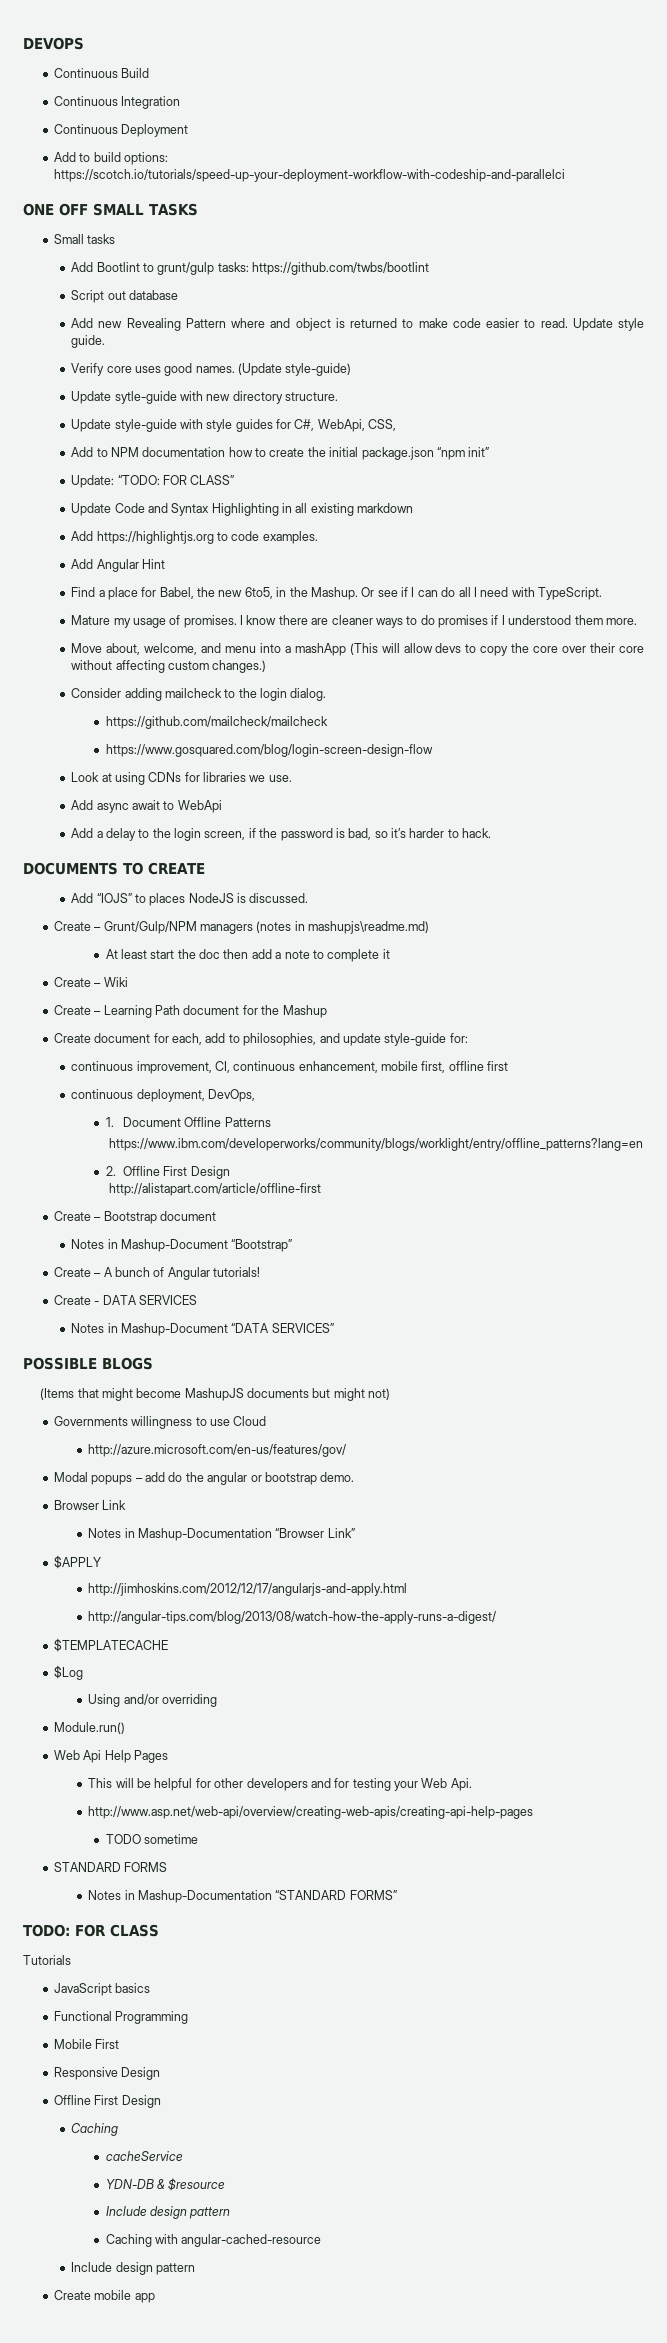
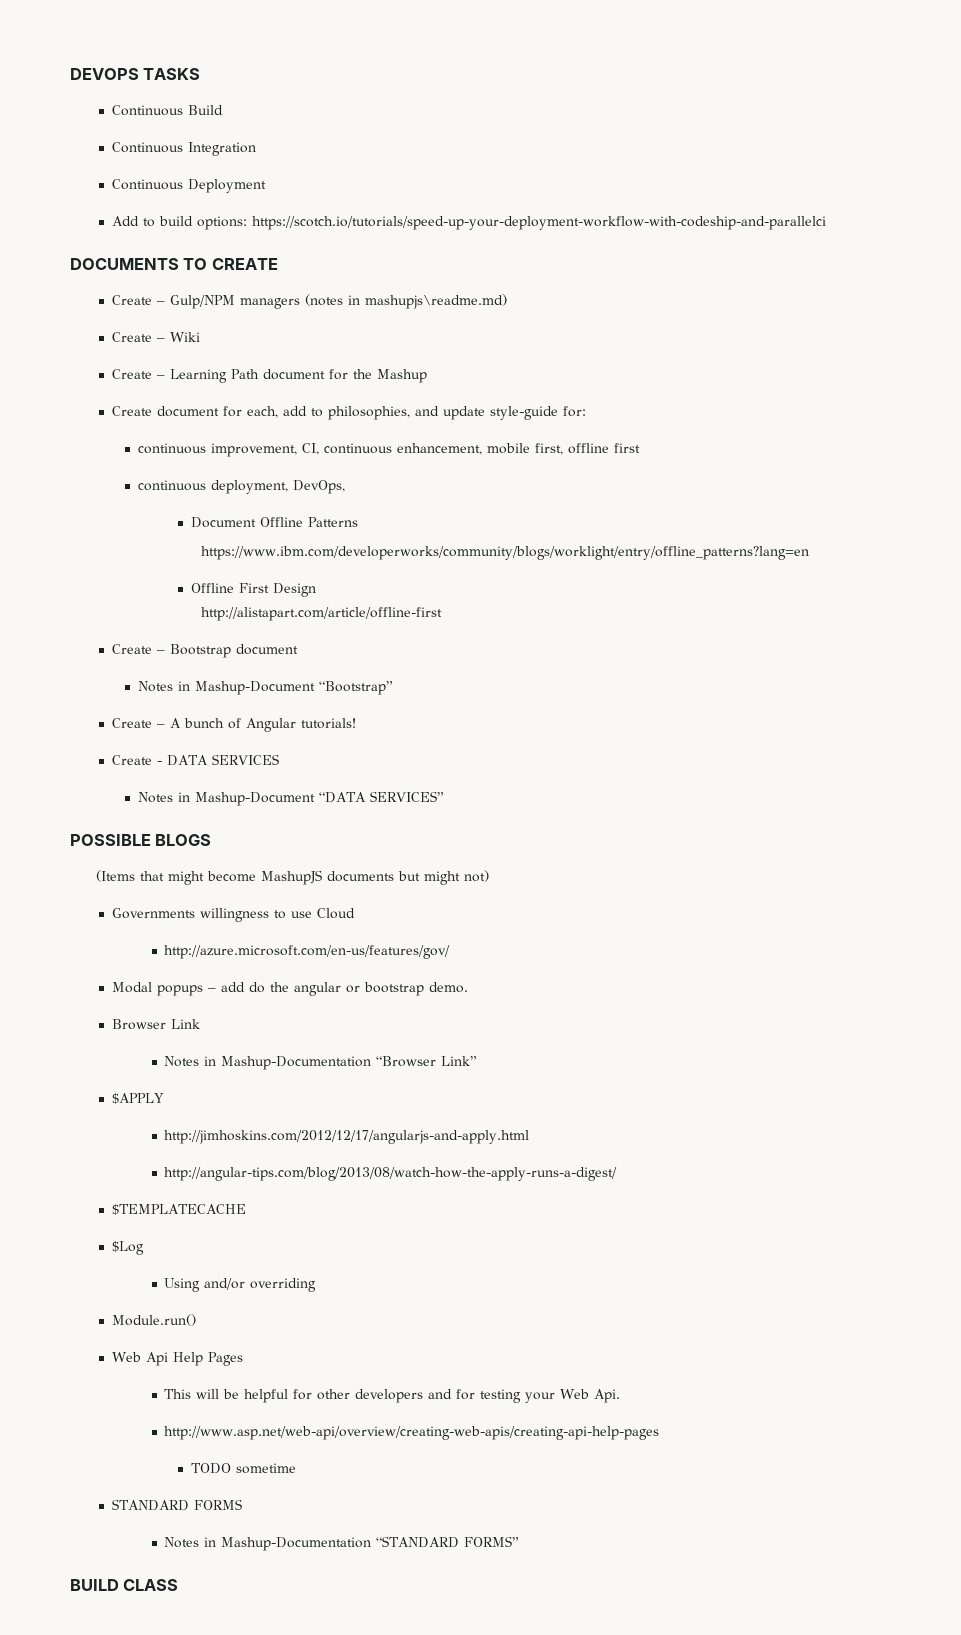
(84, 43) none -> [143,68,201,80] TASKS
[23,203,198,216] [53,234,116,244] [71,262,430,275] [71,290,178,303] [71,318,644,331] [71,335,106,348] [71,363,352,376] [71,391,339,404] [71,419,397,432] [71,447,490,460] [71,475,235,488] [71,503,414,516] [71,531,318,544] [71,559,165,572] [71,587,603,600] [71,615,637,628] [71,643,644,656] [71,660,267,673] [71,688,327,701] [105,716,328,729] [105,744,433,757] [71,772,292,785] [71,800,222,813] [71,828,492,841] [23,862,205,875] [71,893,309,906] [53,921,197,934] ONE OFF SMALL TASKS // Small tasks // Add Bootlint to grunt/gulp tasks: https://github.com/twbs/bootlint // Script out database // Add new Revealing Pattern where and object is returned to make code easier to read. Update style guide. // Verify core uses good names. (Update style-guide) // Update sytle-guide with new directory structure. // Update style-guide with style guides for C#, WebApi, CSS, // Add to NPM documentation how to create the initial package.json “npm init” // Update: “TODO: FOR CLASS” // Update Code and Syntax Highlighting in all existing markdown // Add https://highlightjs.org to code examples. // Add Angular Hint // Find a place for Babel, the new 6to5, in the Mashup. Or see if I can do all I need with TypeScript. // Mature my usage of promises. I know there are cleaner ways to do promises if I understood them more. // Move about, welcome, and menu into a mashApp (This will allow devs to copy the core over their core without affecting custom changes.) // Consider adding mailcheck to the login dialog. // https://github.com/mailcheck/mailcheck // https://www.gosquared.com/blog/login-screen-design-flow // Look at using CDNs for libraries we use. // Add async await to WebApi // Add a delay to the login screen, if the password is bad, so it’s harder to hack. // DOCUMENTS TO CREATE // Add “IOJS” to places NodeJS is discussed. // Create – Grunt/Gulp/NPM -> [70,258,278,270] [111,295,235,309] DOCUMENTS TO CREATE // Create – Gulp/NPM
[105,949,390,962] // At least start the doc then add a note to complete it -> (507, 301) none
[105,1117,114,1127] 1. -> (345, 487) none
[105,1166,116,1176] 2. -> (810, 553) none
[23,1924,106,1937] TODO: FOR -> [70,1579,119,1591] BUILD
[23,1955,71,1965] [53,1983,151,1996] [53,2011,189,2024] [53,2039,120,2049] [53,2067,161,2080] [53,2095,161,2108] [71,2123,119,2136] [105,2151,183,2161] [105,2178,226,2191] [105,2206,231,2219] [105,2234,322,2247] [71,2262,195,2275] [53,2290,155,2303] // Tutorials // JavaScript basics // Functional Programming // Mobile First // Responsive Design // Offline First Design // Caching // cacheService // YDN-DB & $resource // Include design pattern // Caching with angular-cached-resource // Include design pattern // Create mobile app -> (179, 1585) none

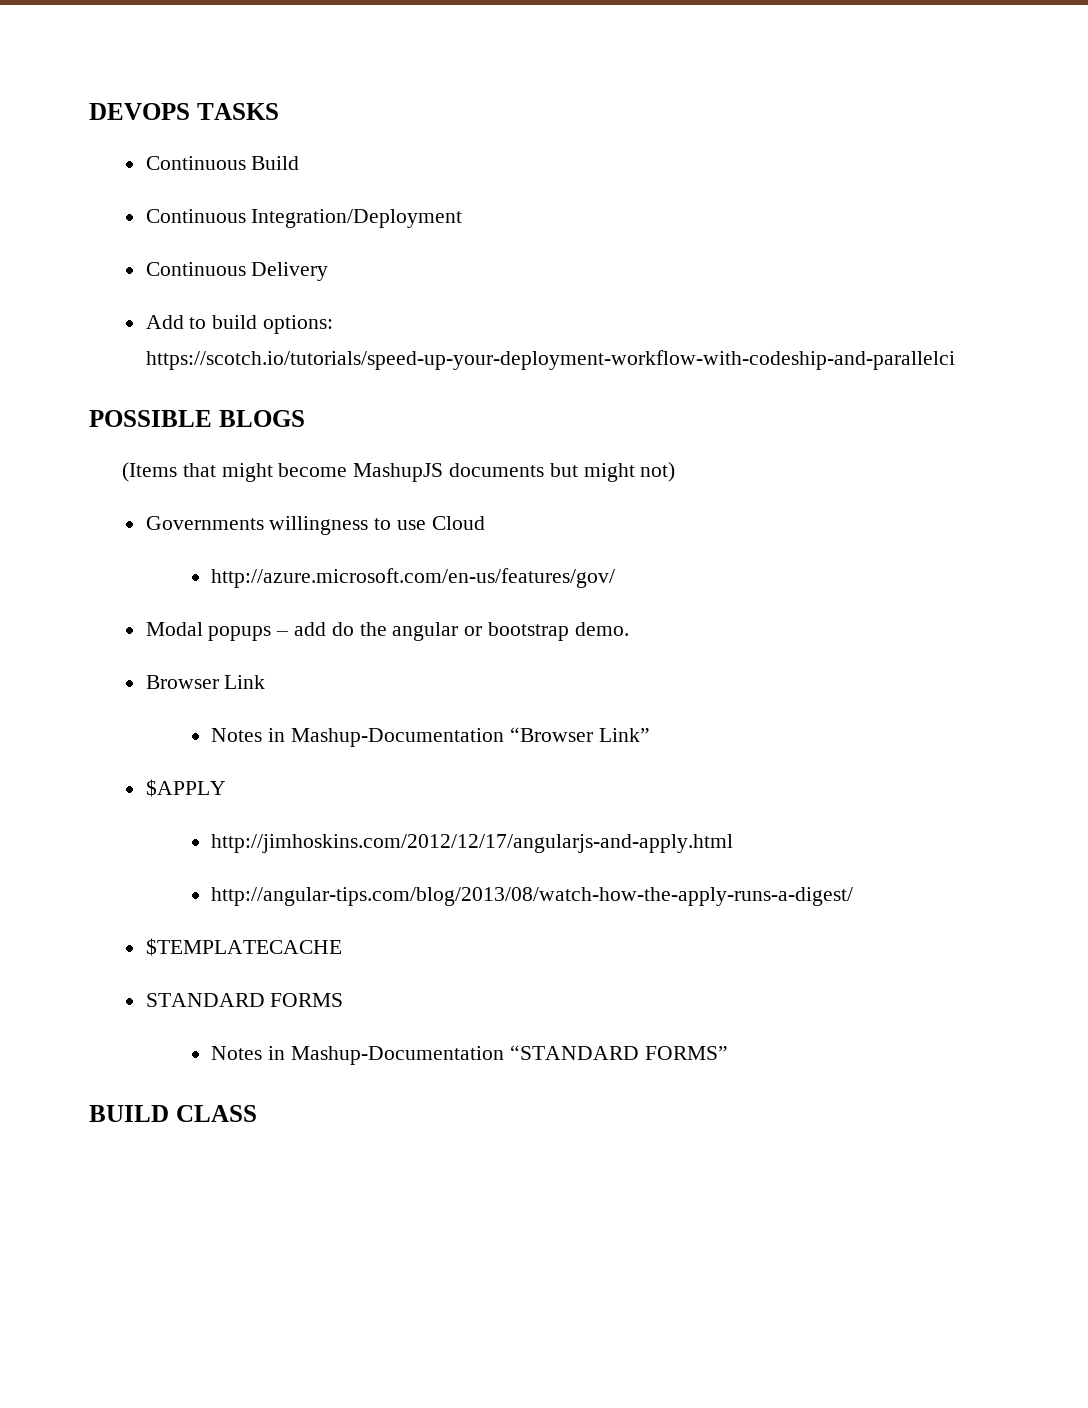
[187,142,256,156] [111,179,266,193] Integration // Continuous Deployment -> [251,209,463,228] [145,262,329,281] Integration/Deployment // Continuous Delivery
[70,258,278,270] [111,294,507,309] [111,332,200,342] [111,369,427,383] [111,406,586,420] [137,443,640,457] [137,480,345,494] [190,517,358,528] [201,546,810,560] [190,583,316,597] [201,607,443,621] [111,644,298,658] [137,681,393,695] [111,718,356,732] [111,754,279,766] [137,791,444,806] // DOCUMENTS TO CREATE // Create – Gulp/NPM managers (notes in mashupjs\readme.md) // Create – Wiki // Create – Learning Path document for the Mashup // Create document for each, add to philosophies, and update style-guide for: // continuous improvement, CI, continuous enhancement, mobile first, offline first // continuous deployment, DevOps, // Document Offline Patterns // https://www.ibm.com/developerworks/community/blogs/worklight/entry/offline_patterns?lang=en // Offline First Design // http://alistapart.com/article/offline-first // Create – Bootstrap document // Notes in Mashup-Document “Bootstrap” // Create – A bunch of Angular tutorials! // Create - DATA SERVICES // Notes in Mashup-Document “DATA SERVICES” -> (955, 360) none
[111,1241,144,1255] [164,1278,317,1292] [111,1314,196,1326] [111,1352,243,1366] [164,1389,621,1403] [164,1426,660,1440] [190,1463,296,1474] // $Log // Using and/or overriding // Module.run() // Web Api Help Pages // This will be helpful for other developers and for testing your Web Api. // http://www.asp.net/web-api/overview/creating-web-apis/creating-api-help-pages // TODO sometime -> (342, 947) none

